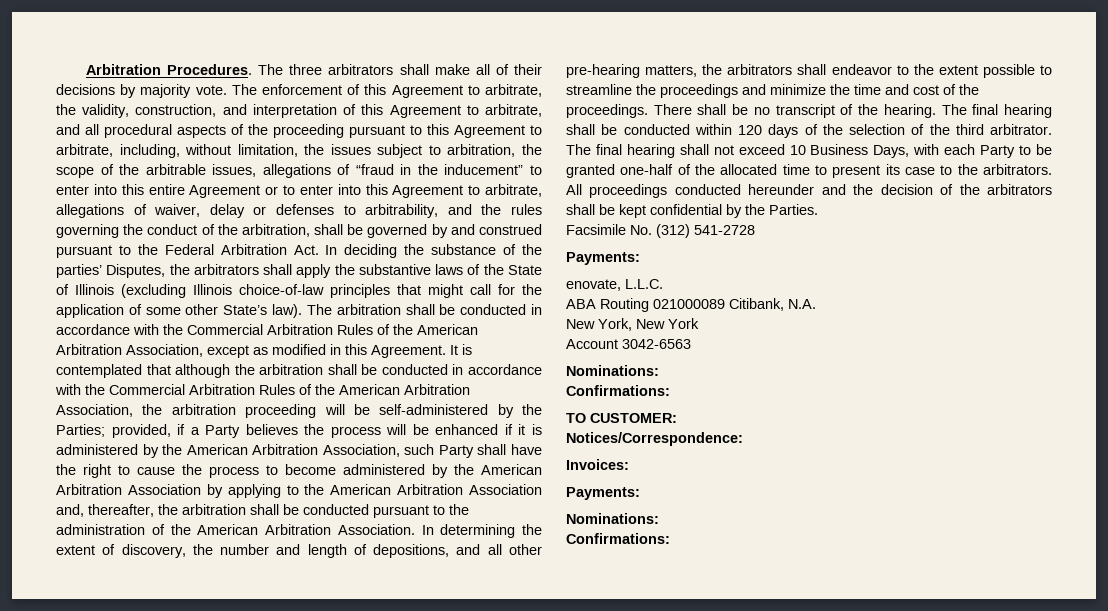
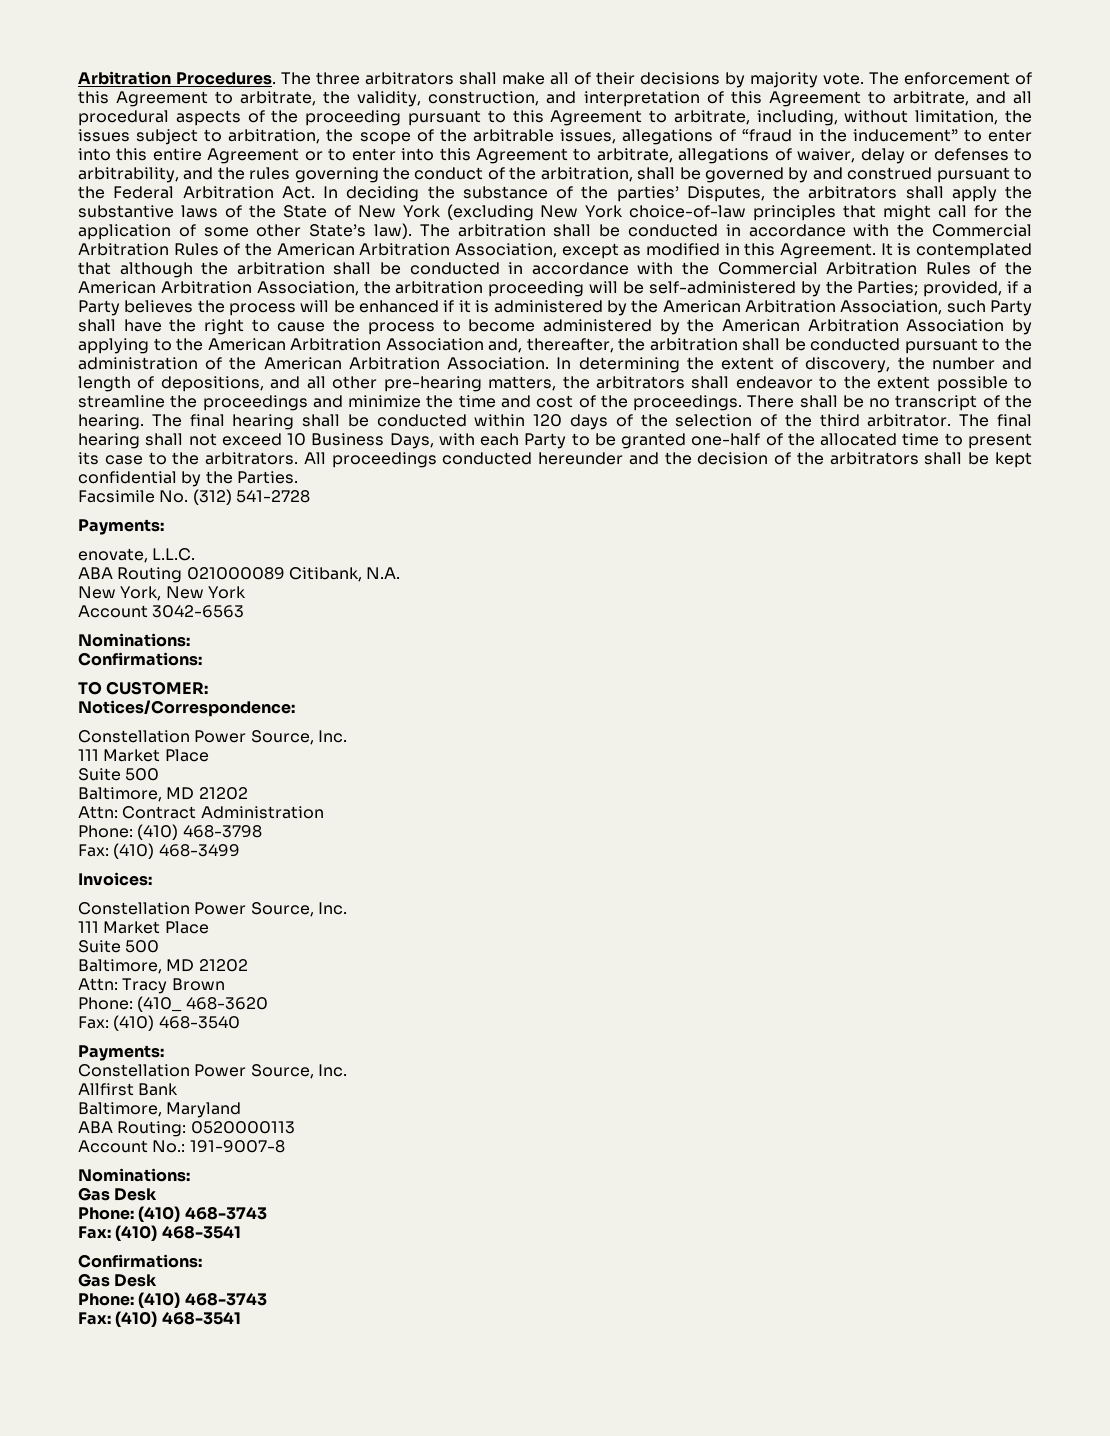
[75,284,232,298] Illinois (excluding Illinois -> [357,204,624,221] New York (excluding New York
[566,459,629,470] [566,487,640,500] [566,513,659,524] [566,533,670,544] Invoices: // Payments: // Nominations: // Confirmations: -> [78,730,347,745] [78,749,209,762] [78,768,160,781] [78,787,248,802] [78,806,324,819] [78,824,262,840] [78,843,240,859] [78,872,152,886] [78,902,347,917] [78,921,209,934] [78,940,160,953] [78,959,248,974] [78,978,225,994] [78,996,268,1012] [78,1015,240,1031] [78,1045,164,1061] [78,1064,347,1079] [78,1083,179,1096] [78,1102,242,1118] [78,1121,295,1137] [78,1140,285,1153] [78,1168,190,1182] [78,1187,158,1201] [78,1206,267,1222] [78,1225,241,1241] [78,1254,202,1268] [78,1273,158,1287] [78,1292,267,1308] [78,1311,241,1327] Constellation Power Source, Inc. // 111 Market Place // Suite 500 // Baltimore, MD 21202 // Attn: Contract Administration // Phone: (410) 468-3798 // Fax: (410) 468-3499 // Invoices: // Constellation Power Source, Inc. // 111 Market Place // Suite 500 // Baltimore, MD 21202 // Attn: Tracy Brown // Phone: (410_ 468-3620 // Fax: (410) 468-3540 // Payments: // Constellation Power Source, Inc. // Allfirst Bank // Baltimore, Maryland // ABA Routing: 0520000113 // Account No.: 191-9007-8 // Nominations: // Gas Desk // Phone: (410) 468-3743 // Fax: (410) 468-3541 // Confirmations: // Gas Desk // Phone: (410) 468-3743 // Fax: (410) 468-3541

